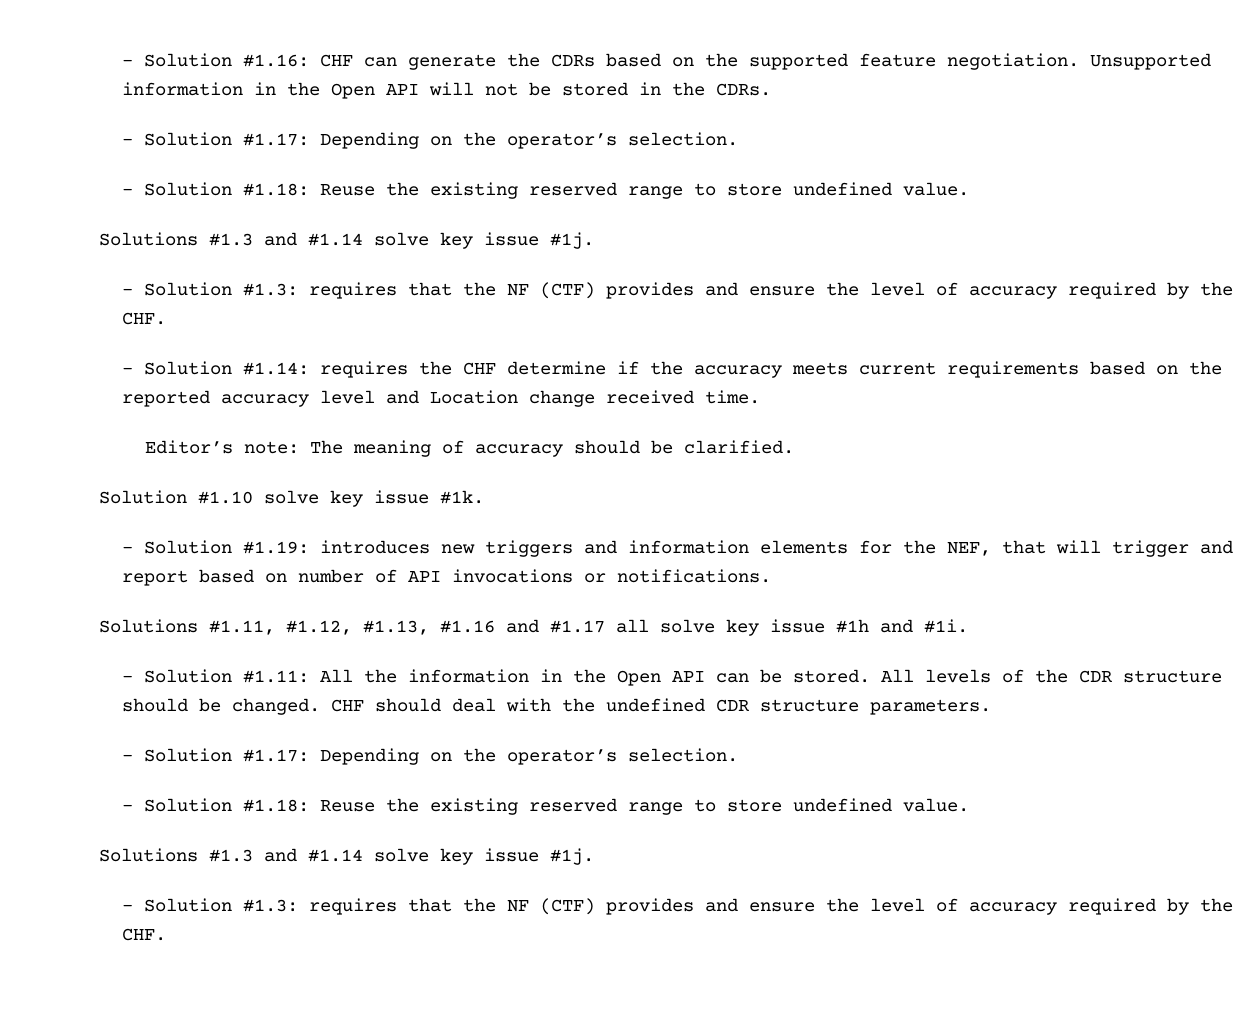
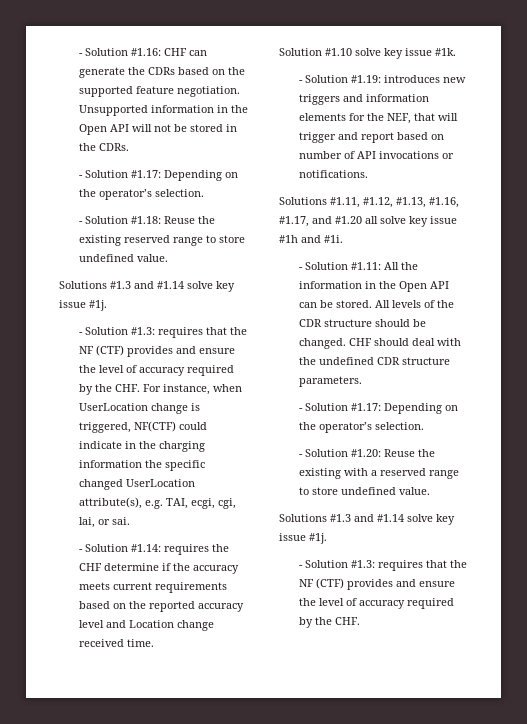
(167, 318) none -> [142,384,242,395] [78,403,200,414] [78,421,207,433] [78,441,205,452] [78,460,205,471] [78,479,195,490] [78,497,236,509] [78,517,130,528] For instance, when UserLocation change is triggered, NF(CTF) could indicate in the charging information the specific changed UserLocation attribute(s), e.g. TAI, ecgi, cgi, lai, or sai.
[145,440,795,457] // Editor’s note: The meaning of accuracy should be clarified. -> (154, 643) none
[440,619,605,633] #1.16 and #1.17 -> [429,197,459,208] [279,216,362,227] #1.16, #1.17, and #1.20
[243,798,519,815] #1.18: Reuse the existing -> [350,449,435,457] [298,468,377,479] #1.20: Reuse the existing with a

